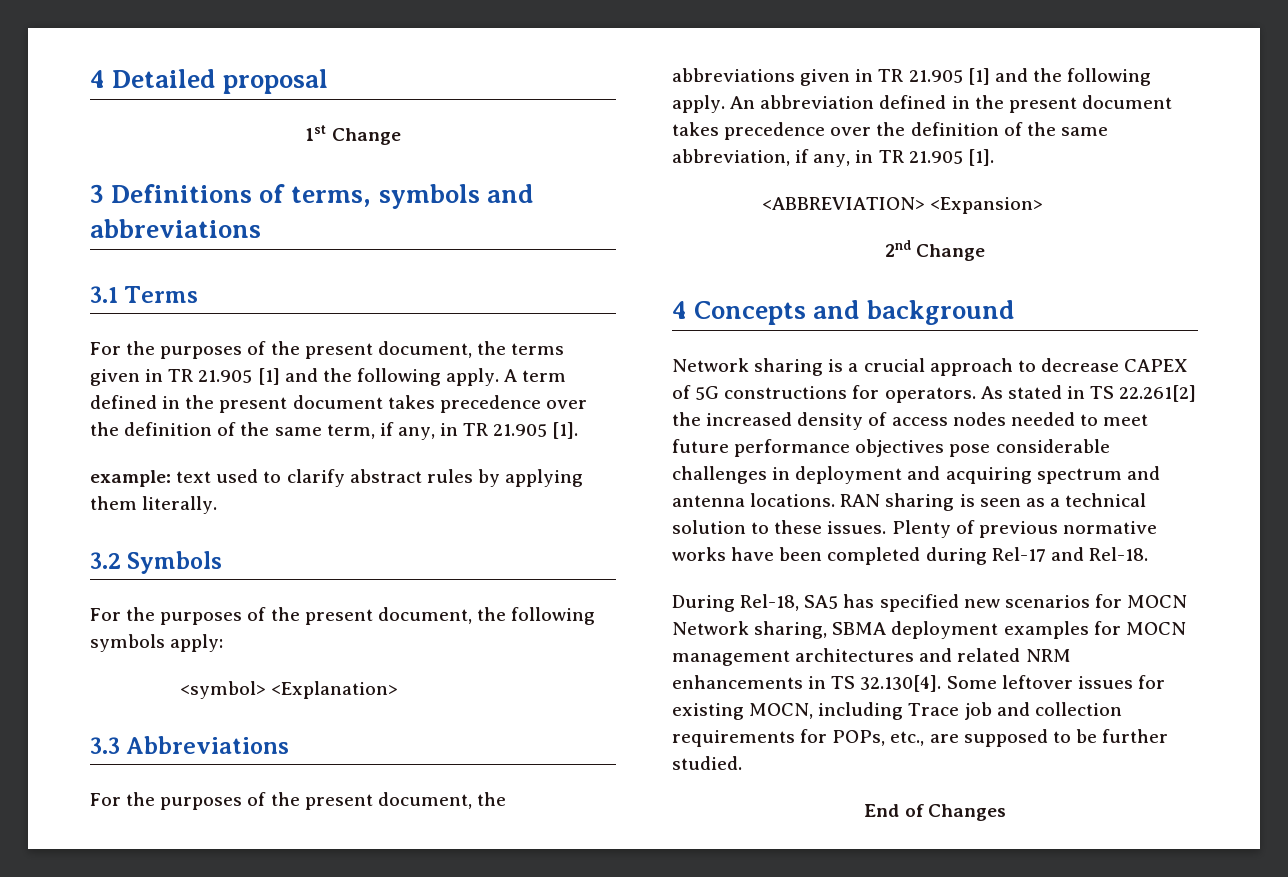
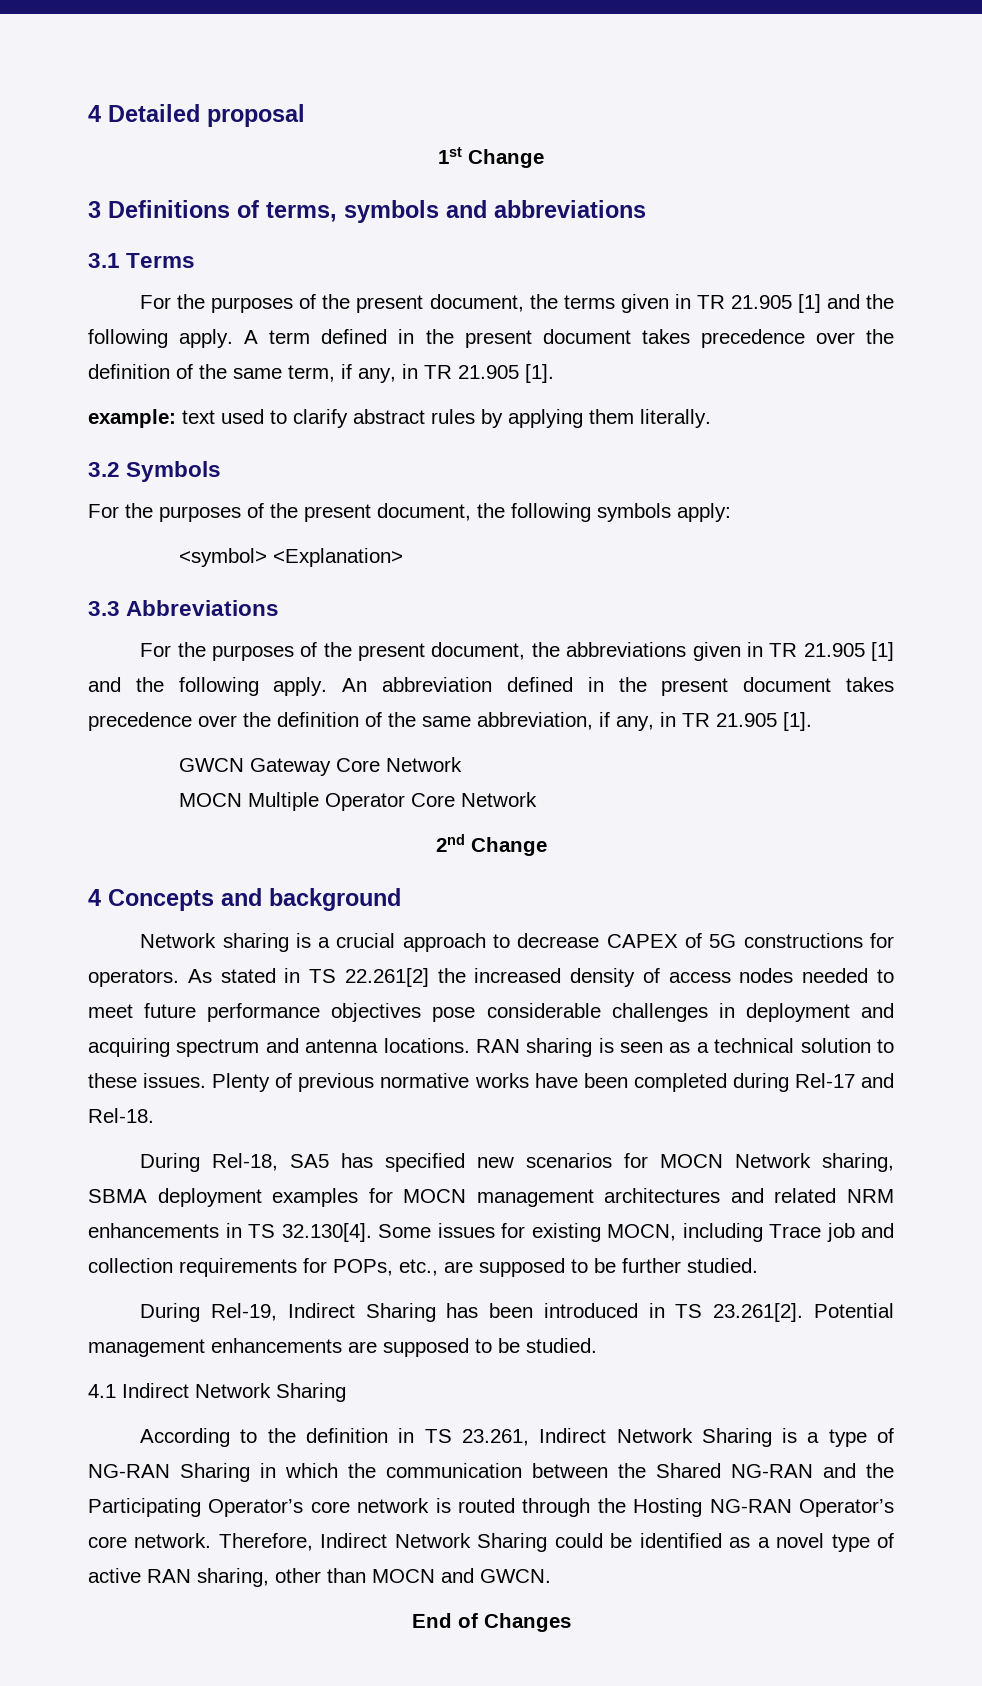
[761,197,1043,214] <ABBREVIATION> <Expansion> -> [178,757,462,776] [178,792,537,811] GWCN Gateway Core Network // MOCN Multiple Operator Core Network
[1001,675,1073,689] leftover -> (431, 1231) none
(742, 763) none -> [140,1303,894,1322] [88,1338,597,1357] [88,1383,346,1402] [140,1428,895,1447] [88,1463,894,1482] [88,1498,894,1517] [88,1533,894,1552] [88,1568,551,1587] // During Rel-19, Indirect Sharing has been introduced in TS 23.261[2]. Potential management enhancements are supposed to be studied. // 4.1 Indirect Network Sharing // According to the definition in TS 23.261, Indirect Network Sharing is a type of NG-RAN Sharing in which the communication between the Shared NG-RAN and the Participating Operator’s core network is routed through the Hosting NG-RAN Operator’s core network. Therefore, Indirect Network Sharing could be identified as a novel type of active RAN sharing, other than MOCN and GWCN.

